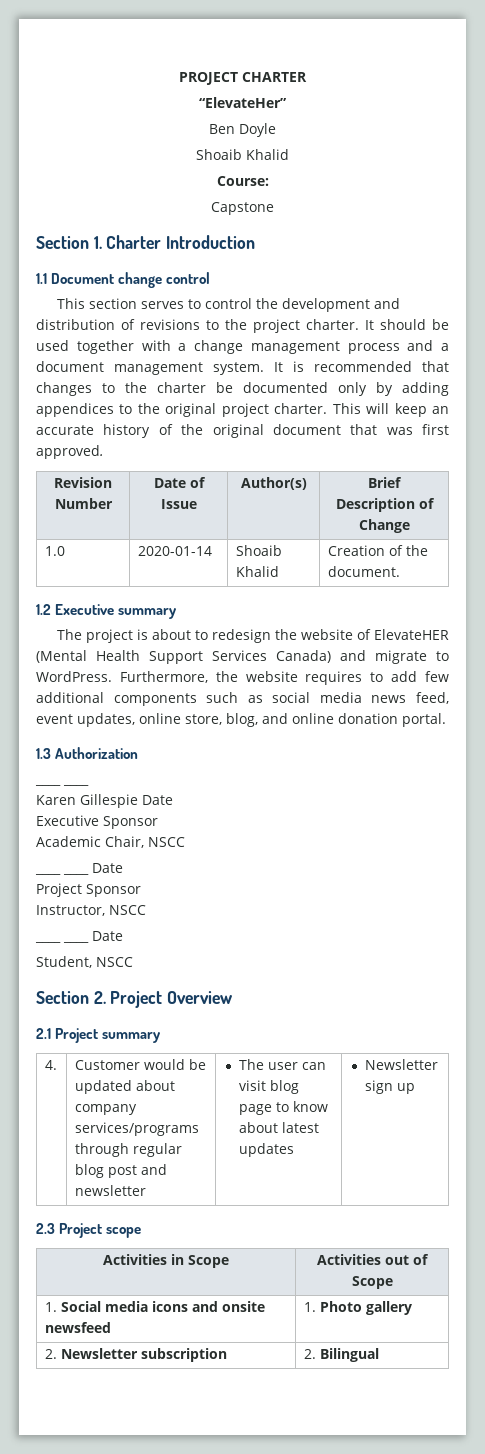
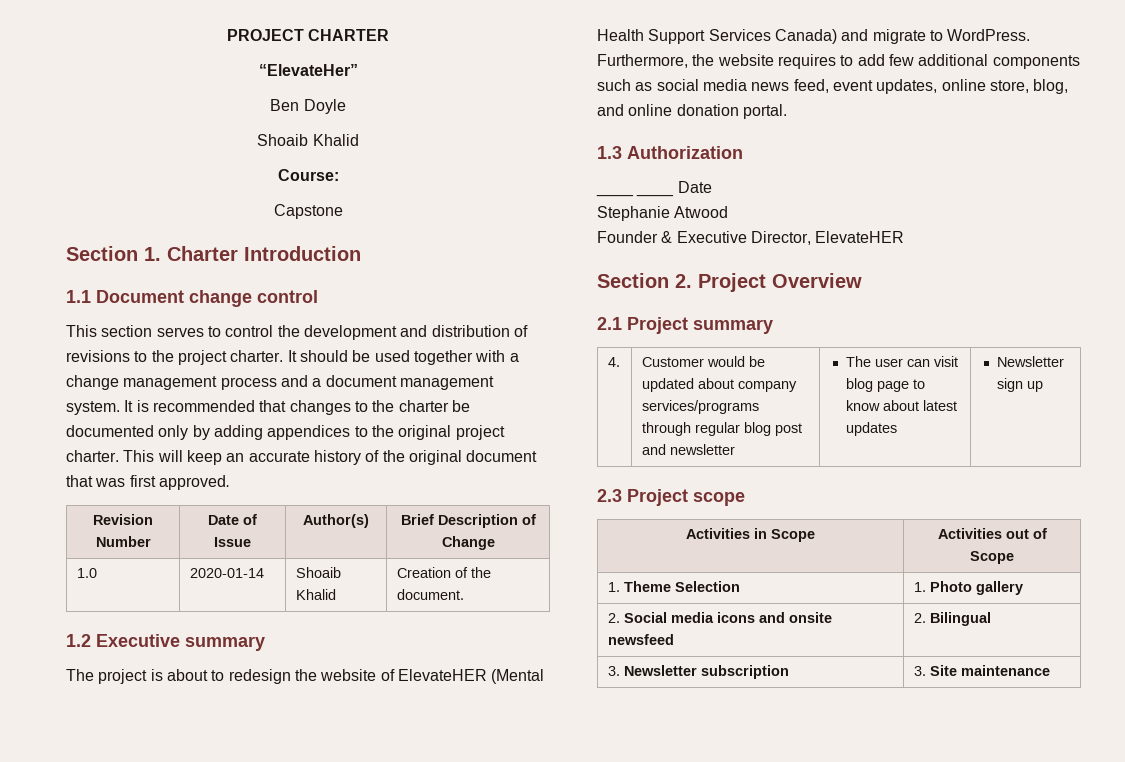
[36,794,173,808] [36,815,158,829] [36,836,185,848] [35,873,89,875] [92,863,123,873] [36,883,141,897] [36,905,146,916] [35,941,89,943] [92,931,123,941] [36,956,133,968] // Karen Gillespie Date // Executive Sponsor // Academic Chair, NSCC // ____ ____ Date // Project Sponsor // Instructor, NSCC // ____ ____ Date // Student, NSCC -> [677,181,712,193] [597,206,729,221] [597,231,905,245] Date // Stephanie Atwood // Founder & Executive Director, ElevateHER
(57, 1307) none -> [623,581,740,592] [913,581,1023,595] [607,613,620,623] Theme Selection | 1. Photo gallery // 2.
[303,1301,412,1315] [44,1349,57,1359] 1. Photo gallery // 2. -> [913,612,991,626] [607,666,620,676] 2. Bilingual // 3.
[303,1348,379,1362] 2. Bilingual -> [913,665,1050,676] 3. Site maintenance

